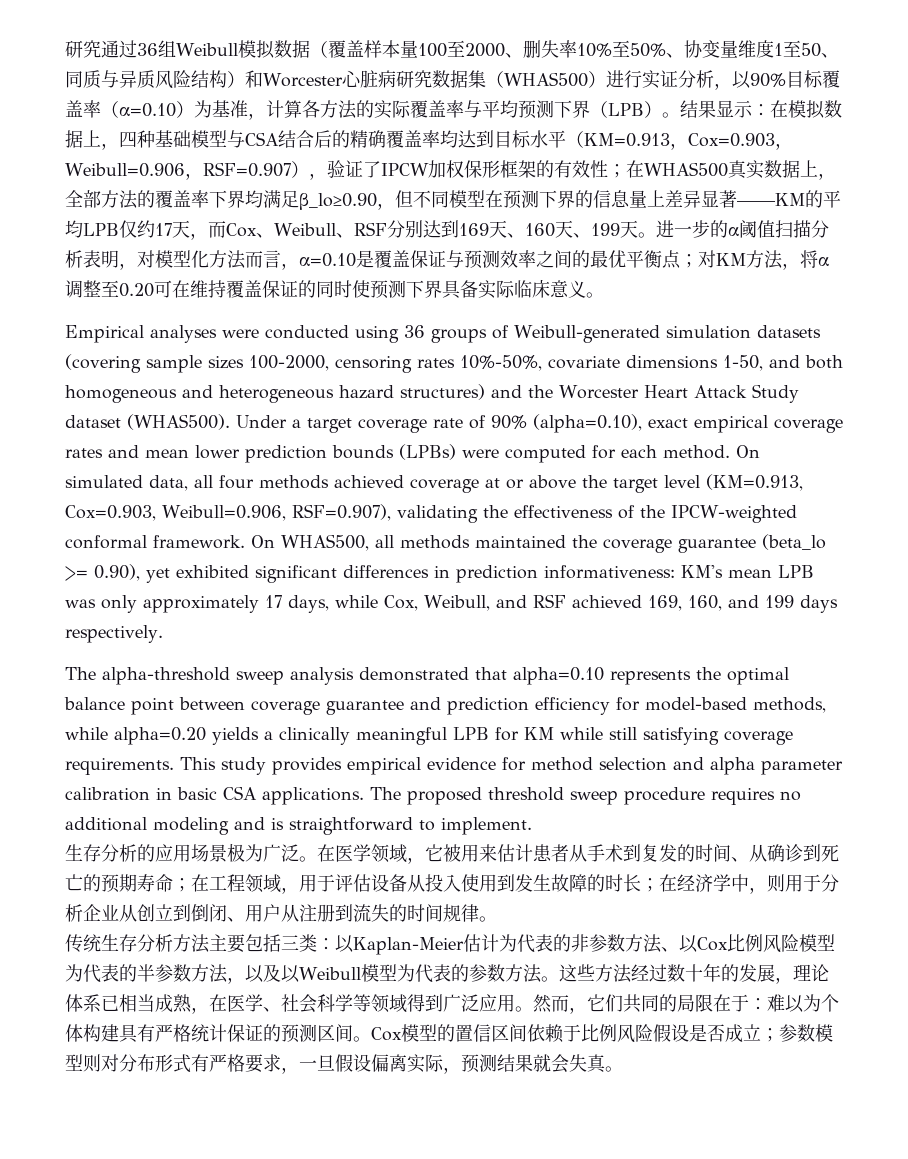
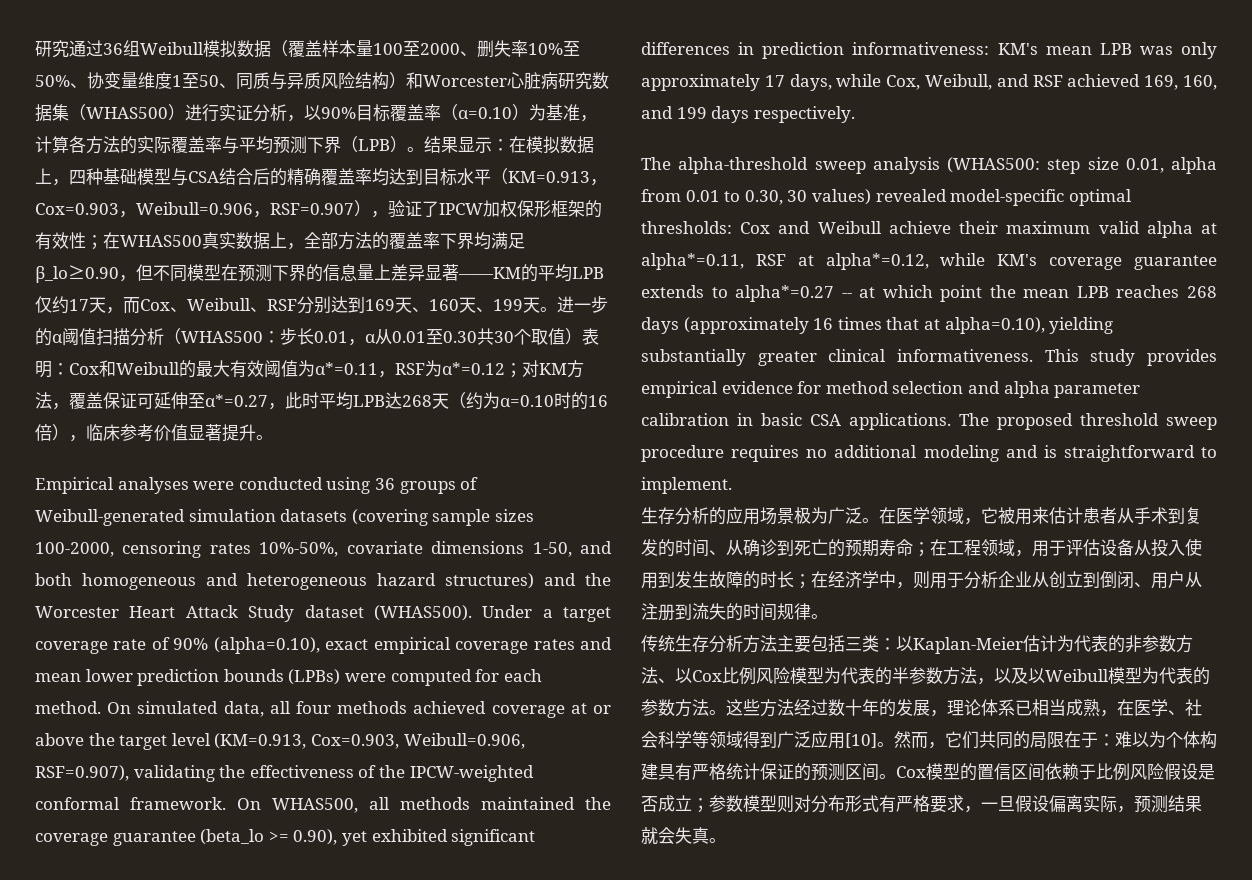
[83,250,829,270] [65,279,586,299] 表明，对模型化方法而言，α=0.10是覆盖保证与预测效率之间的最优平衡点；对KM方法，将α调整至0.20可在维持覆盖保证的同时使预测下界具备实际临床意义 -> [164,328,599,346] [35,360,584,378] [35,392,608,410] [35,424,256,442] （WHAS500：步长0.01，α从0.01至0.30共30个取值）表明：Cox和Weibull的最大有效阈值为α*=0.11，RSF为α*=0.12；对KM方法，覆盖保证可延伸至α*=0.27，此时平均LPB达268天（约为α=0.10时的16倍），临床参考价值显著提升
[359,667,789,685] [64,697,826,715] [65,727,793,745] [65,758,174,775] demonstrated that alpha=0.10 represents the optimal balance point between coverage guarantee and prediction efficiency for model-based methods, while alpha=0.20 yields a clinically meaningful LPB for KM while still satisfying coverage requirements. -> [947,157,1217,174] [641,189,1132,206] [641,221,1217,238] [641,253,1217,270] [641,285,1217,302] [641,317,1114,334] [641,349,1033,366] (WHAS500: step size 0.01, alpha from 0.01 to 0.30, 30 values) revealed model-specific optimal thresholds: Cox and Weibull achieve their maximum valid alpha at alpha*=0.11, RSF at alpha*=0.12, while KM's coverage guarantee extends to alpha*=0.27 -- at which point the mean LPB reaches 268 days (approximately 16 times that at alpha=0.10), yielding substantially greater clinical informativeness.
(515, 1003) none -> [845,733,877,748] [10]

